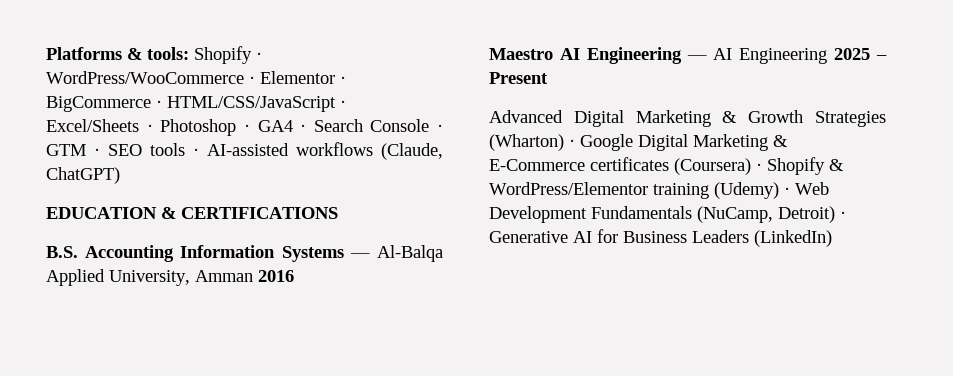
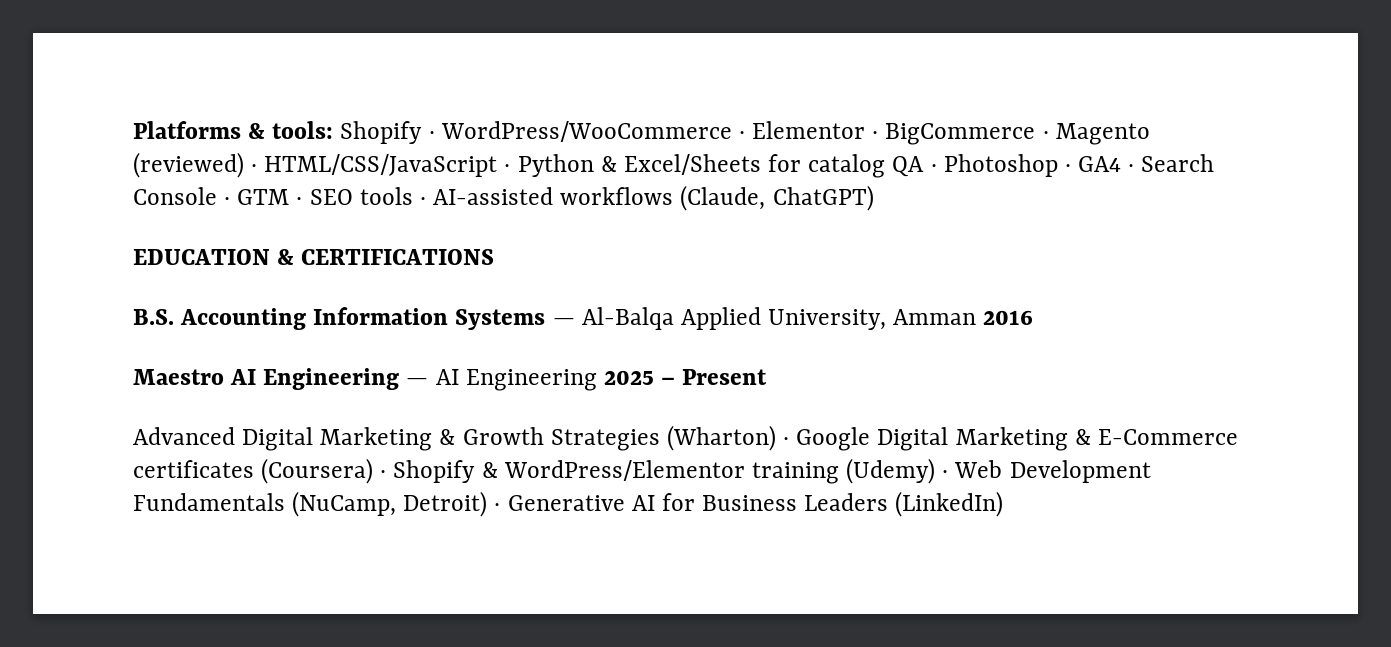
[167,96,346,112] [46,119,139,132] HTML/CSS/JavaScript · Excel/Sheets -> [1055,123,1150,145] [133,152,925,178] Magento (reviewed) · HTML/CSS/JavaScript · Python & Excel/Sheets for catalog QA

